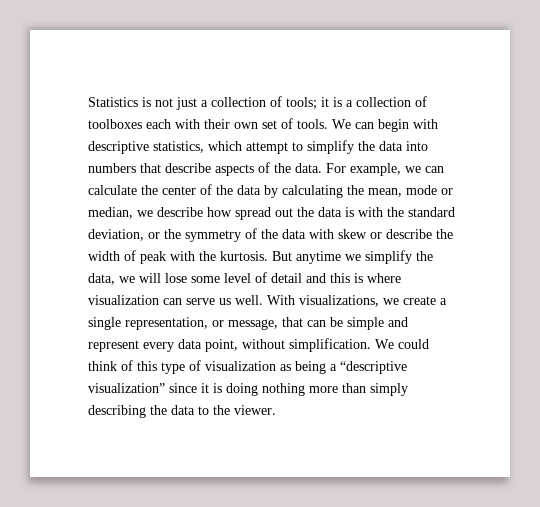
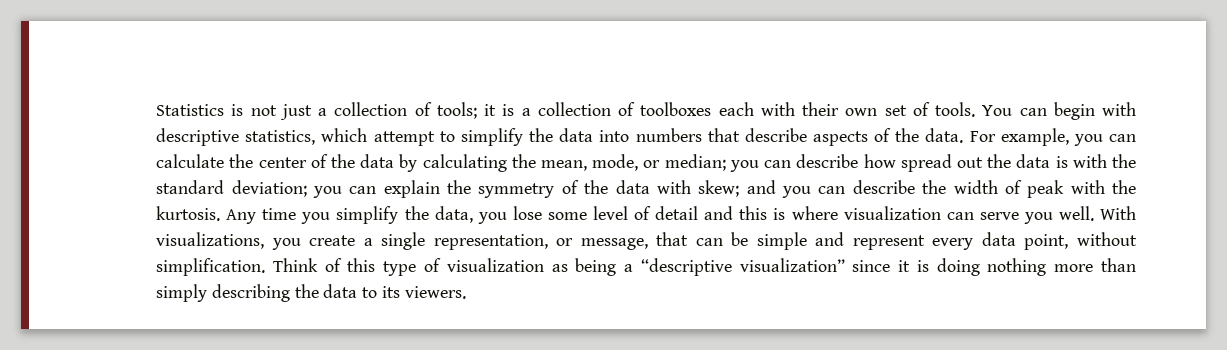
[331,119,351,129] We -> [982,105,1013,116] You
[404,166,421,173] we -> [1073,134,1103,146] you
[405,185,453,195] [87,207,153,219] mode or median, we -> [592,154,792,172] mode, or median; you can
[87,229,160,241] deviation, or -> [231,180,440,198] deviation; you can explain
[337,229,382,239] skew or -> [698,180,846,198] skew; and you can
[271,251,361,264] But anytime we -> [226,208,331,224] Any time you
[118,273,161,283] we will -> [477,212,507,224] you
[218,298,231,305] us -> [1023,212,1053,224] you
[382,298,399,305] we -> [271,238,301,250] you
[374,339,429,349] [87,361,117,371] We could think -> [272,258,318,272] Think
[212,405,276,415] the viewer. -> [381,286,466,299] its viewers.

